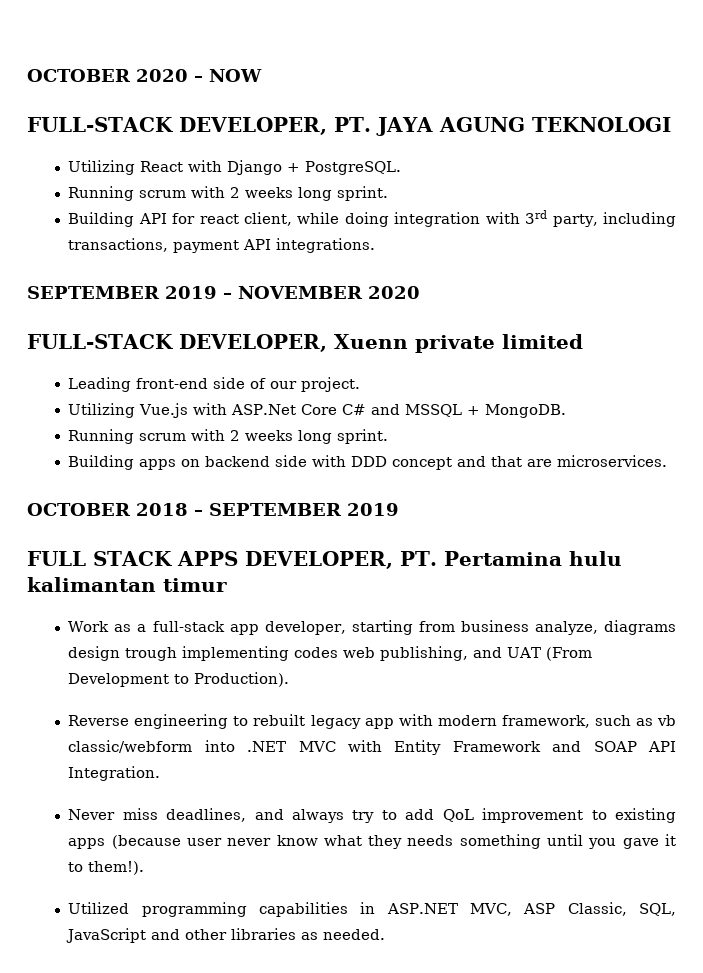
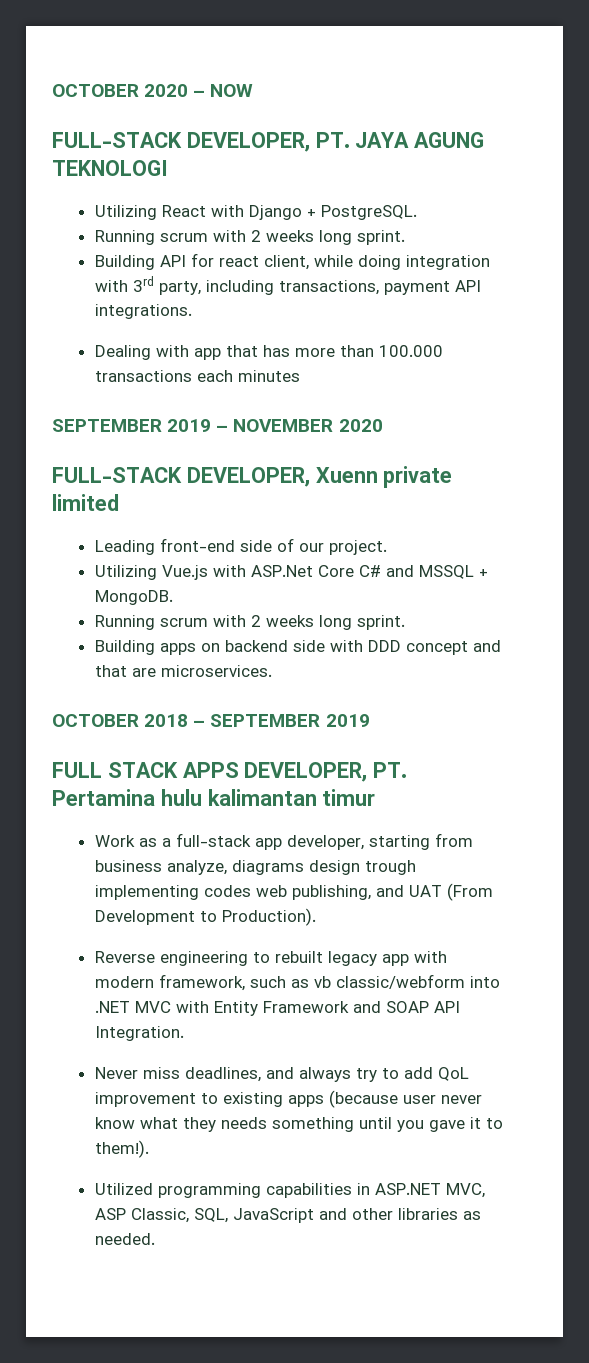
(376, 245) none -> [94,345,443,360] [94,370,300,382] // Dealing with app that has more than 100.000 transactions each minutes

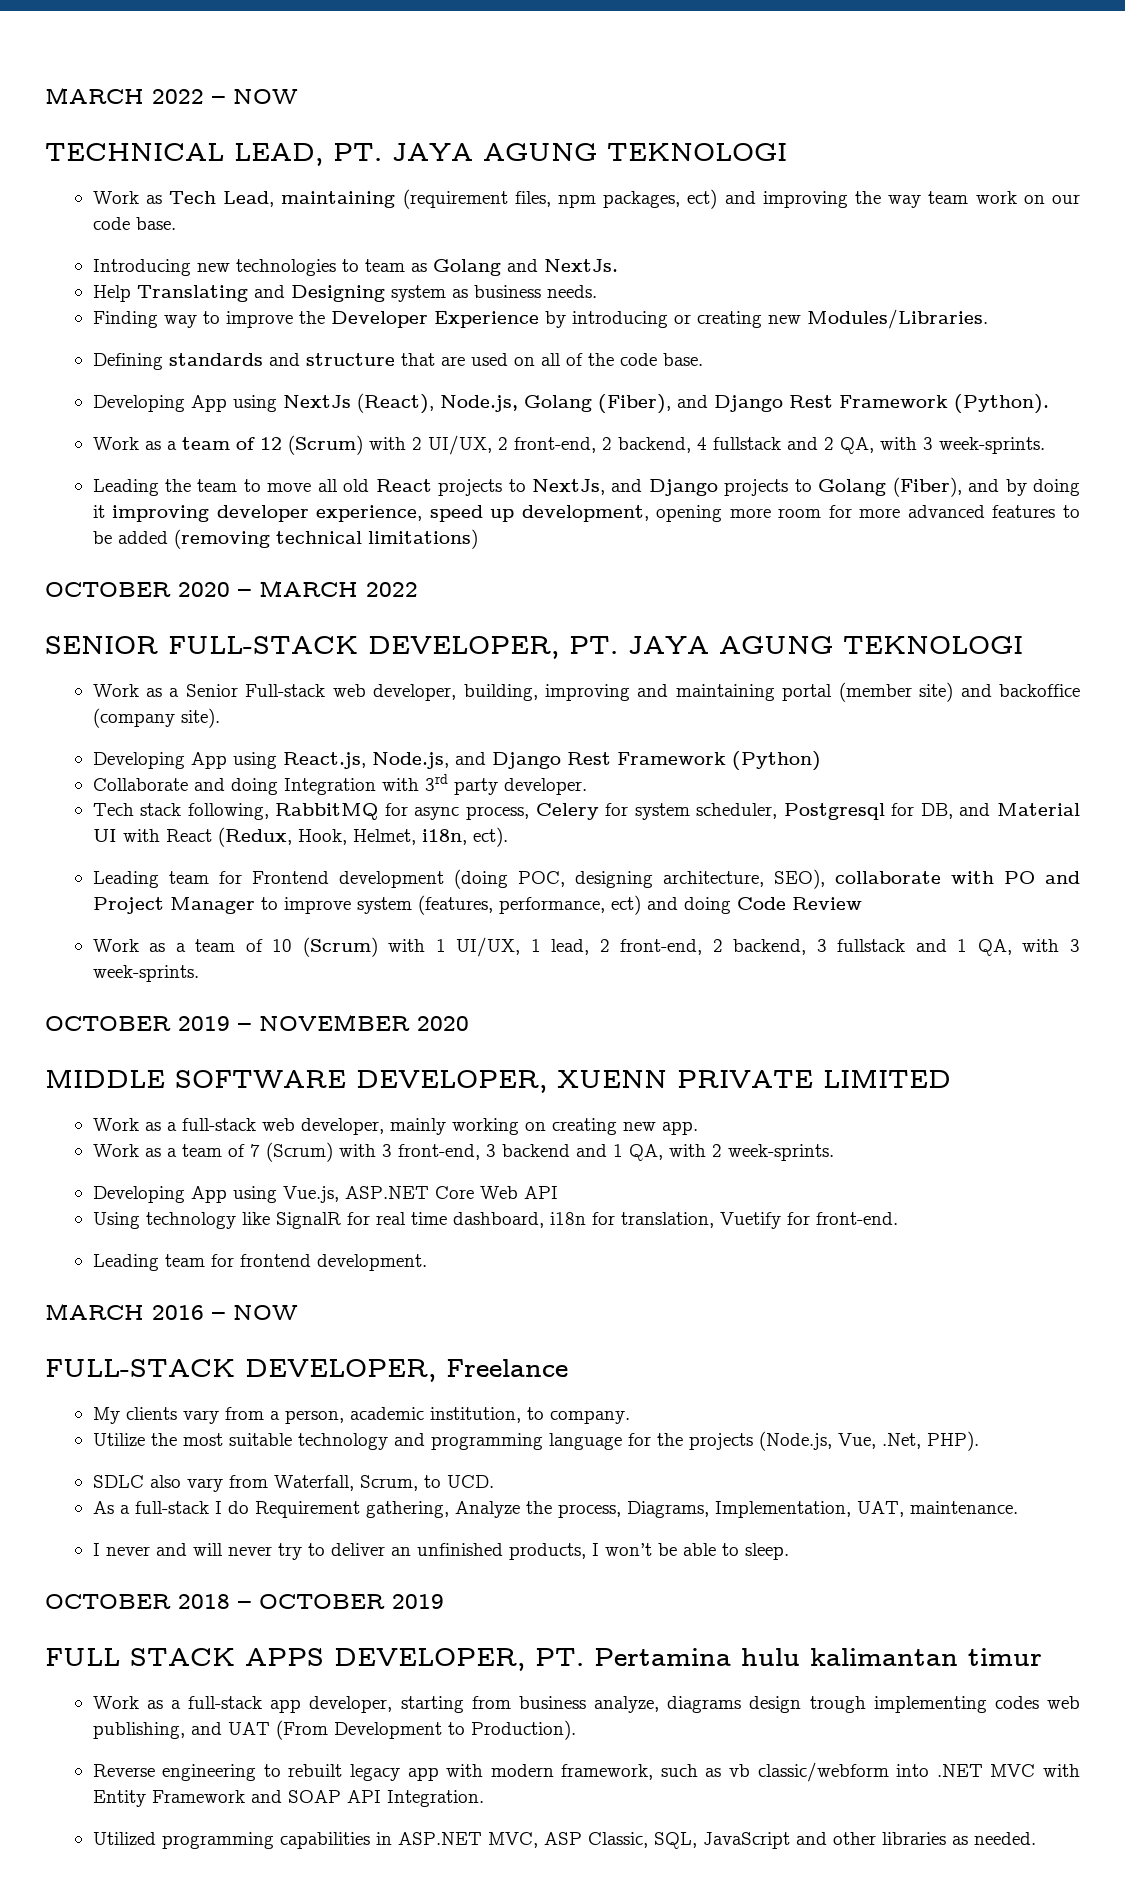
[52,84,254,97] OCTOBER 2020 – NOW // -> [45,87,298,104] [45,143,787,166] [92,189,1080,209] [92,217,176,230] [92,259,618,276] [92,285,597,302] [92,309,988,329] [92,353,703,370] [92,393,1049,414] [92,435,1045,455] [92,477,1080,497] [92,505,1080,522] [92,529,478,549] [45,580,418,597] [45,636,158,654] MARCH 2022 – NOW // TECHNICAL LEAD, PT. JAYA AGUNG TEKNOLOGI // Work as Tech Lead, maintaining (requirement files, npm packages, ect) and improving the way team work on our code base. // Introducing new technologies to team as Golang and NextJs. // Help Translating and Designing system as business needs. // Finding way to improve the Developer Experience by introducing or creating new Modules/Libraries. // Defining standards and structure that are used on all of the code base. // Developing App using NextJs (React), Node.js, Golang (Fiber), and Django Rest Framework (Python). // Work as a team of 12 (Scrum) with 2 UI/UX, 2 front-end, 2 backend, 4 fullstack and 2 QA, with 3 week-sprints. // Leading the team to move all old React projects to NextJs, and Django projects to Golang (Fiber), and by doing it improving developer experience, speed up development, opening more room for more advanced features to be added (removing technical limitations) // OCTOBER 2020 – MARCH 2022 // SENIOR
[94,205,417,220] [94,230,405,245] [94,253,490,270] [94,276,481,295] [94,304,192,319] [94,345,443,360] [94,370,300,382] [52,419,383,432] [52,466,453,488] [52,494,119,511] [94,538,387,555] [94,565,488,580] [94,590,173,605] [94,615,405,630] [94,640,501,655] [94,665,272,677] Utilizing React with Django + PostgreSQL. // Running scrum with 2 weeks long sprint. // Building API for react client, while doing integration with 3rd party, including transactions, payment API integrations. // Dealing with app that has more than 100.000 transactions each minutes // SEPTEMBER 2019 – NOVEMBER 2020 // FULL-STACK DEVELOPER, Xuenn private limited // Leading front-end side of our project. // Utilizing Vue.js with ASP.Net Core C# and MSSQL + MongoDB. // Running scrum with 2 weeks long sprint. // Building apps on backend side with DDD concept and that are microservices. -> [92,682,1080,702] [92,708,220,728] [92,751,821,771] [92,774,587,795] [92,803,1080,820] [92,827,508,847] [92,869,1080,889] [92,895,862,915] [92,937,1081,957] [92,965,199,982] [45,1014,469,1031] [45,1069,951,1093] [92,1118,698,1135] [92,1142,834,1162] [92,1186,558,1203] [92,1212,898,1229] [92,1254,427,1271] [45,1303,298,1320] [45,1359,568,1382] [92,1407,630,1424] [92,1431,979,1451] [92,1475,494,1492] [92,1501,1018,1518] [92,1543,789,1560] Work as a Senior Full-stack web developer, building, improving and maintaining portal (member site) and backoffice (company site). // Developing App using React.js, Node.js, and Django Rest Framework (Python) // Collaborate and doing Integration with 3rd party developer. // Tech stack following, RabbitMQ for async process, Celery for system scheduler, Postgresql for DB, and Material UI with React (Redux, Hook, Helmet, i18n, ect). // Leading team for Frontend development (doing POC, designing architecture, SEO), collaborate with PO and Project Manager to improve system (features, performance, ect) and doing Code Review // Work as a team of 10 (Scrum) with 1 UI/UX, 1 lead, 2 front-end, 2 backend, 3 fullstack and 1 QA, with 3 week-sprints. // OCTOBER 2019 – NOVEMBER 2020 // MIDDLE SOFTWARE DEVELOPER, XUENN PRIVATE LIMITED // Work as a full-stack web developer, mainly working on creating new app. // Work as a team of 7 (Scrum) with 3 front-end, 3 backend and 1 QA, with 2 week-sprints. // Developing App using Vue.js, ASP.NET Core Web API // Using technology like SignalR for real time dashboard, i18n for translation, Vuetify for front-end. // Leading team for frontend development. // MARCH 2016 – NOW // FULL-STACK DEVELOPER, Freelance // My clients vary from a person, academic institution, to company. // Utilize the most suitable technology and programming language for the projects (Node.js, Vue, .Net, PHP). // SDLC also vary from Waterfall, Scrum, to UCD. // As a full-stack I do Requirement gathering, Analyze the process, Diagrams, Implementation, UAT, maintenance. // I never and will never try to deliver an unfinished products, I won’t be able to sleep.
[210,714,321,727] SEPTEMBER -> [259,1594,385,1609] OCTOBER
[94,1067,469,1082] [94,1090,482,1108] [94,1117,503,1132] [94,1140,149,1158] // Never miss deadlines, and always try to add QoL improvement to existing apps (because user never know what they needs something until you gave it to them!). -> (484, 1798) none

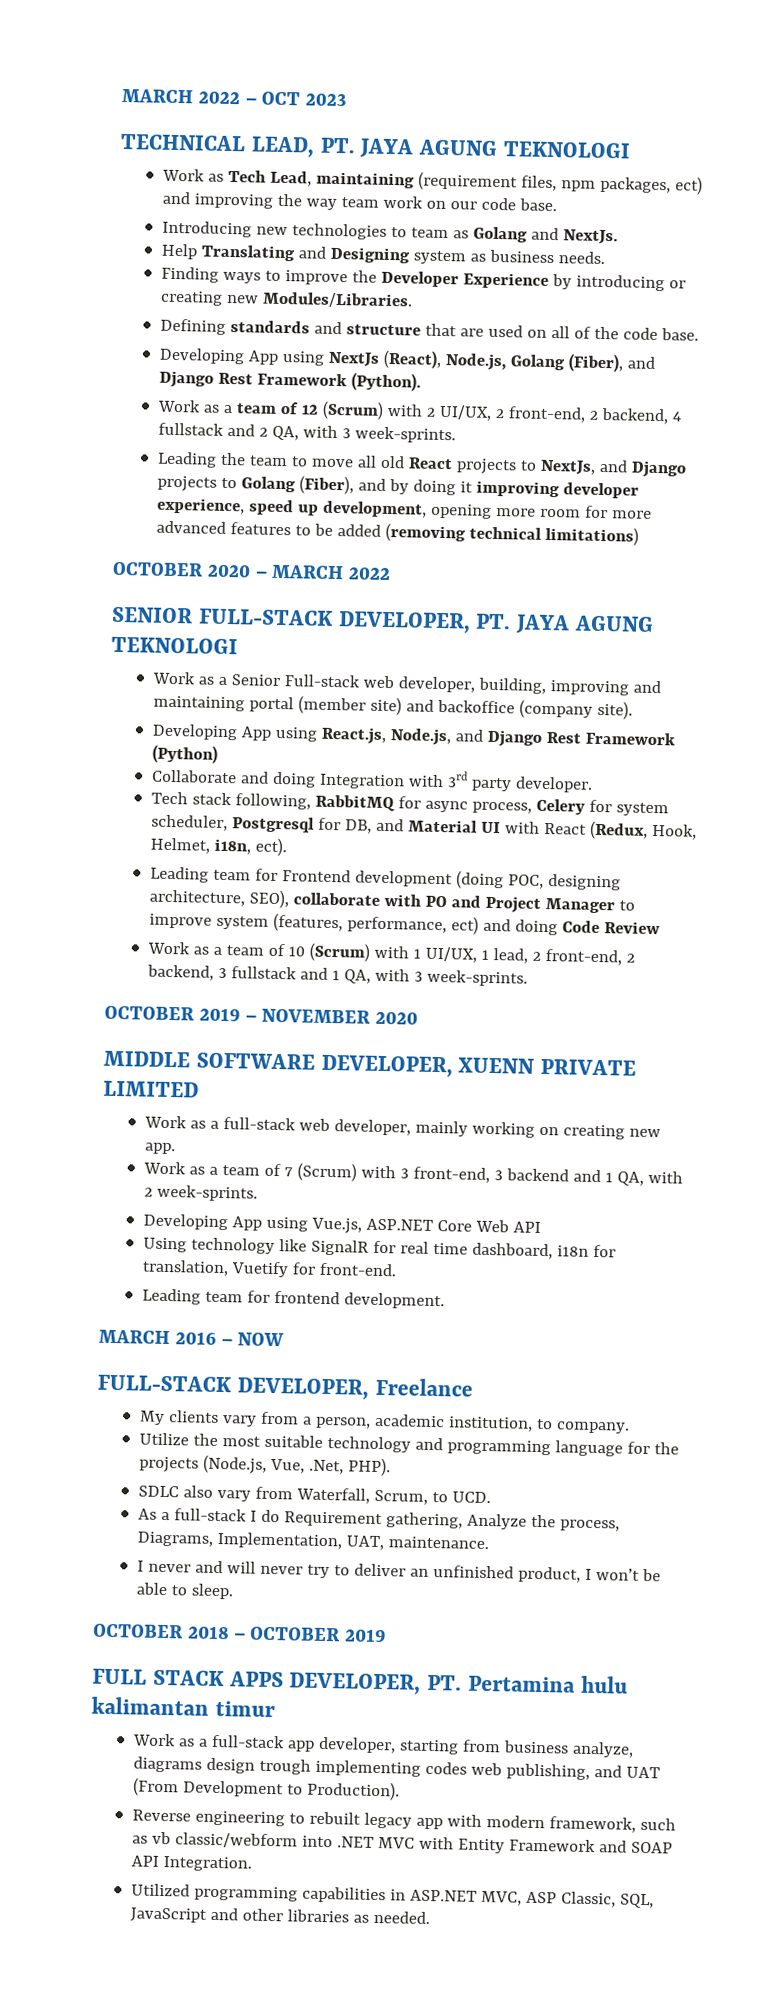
[233,89,298,104] NOW -> [261,91,348,107] OCT 2023
[163,315,197,328] way -> [223,271,262,284] ways
[508,1543,586,1560] products, -> [517,1566,581,1583] product,

